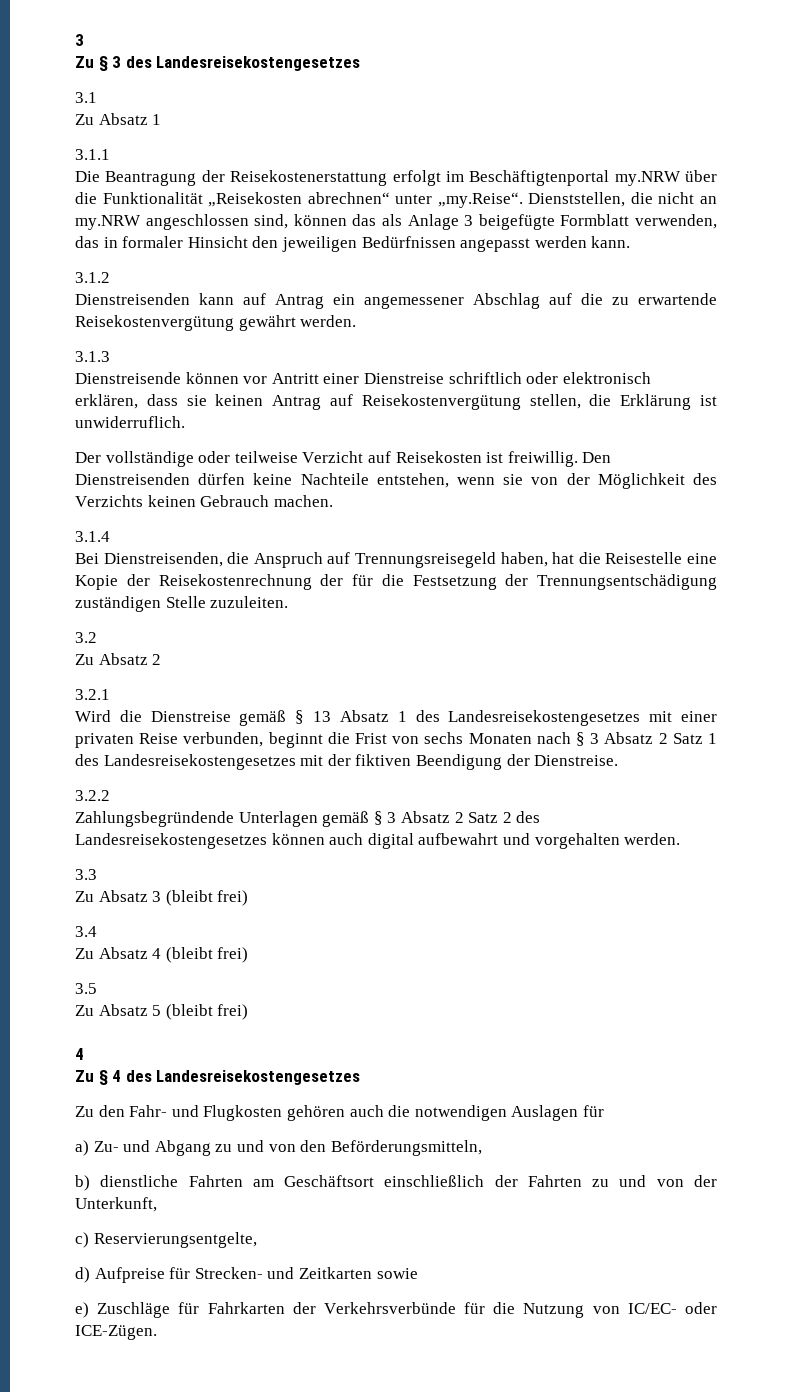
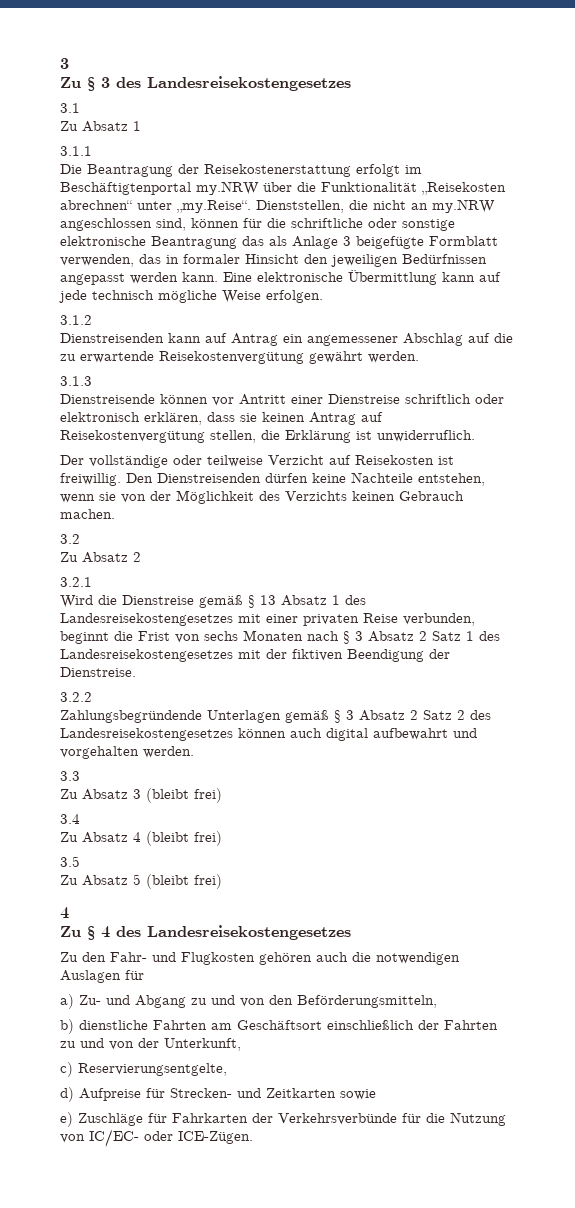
(347, 220) none -> [243,218,455,231] [60,236,237,249] für die schriftliche oder sonstige elektronische Beantragung
(631, 242) none -> [223,270,501,285] [59,290,323,303] Eine elektronische Übermittlung kann auf jede technisch mögliche Weise erfolgen.
[75,531,110,542] [75,552,718,568] [75,574,717,590] [75,596,289,612] // 3.1.4 // Bei Dienstreisenden, die Anspruch auf Trennungsreisegeld haben, hat die Reisestelle eine Kopie der Reisekostenrechnung der für die Festsetzung der Trennungsentschädigung zuständigen Stelle zuzuleiten. -> (115, 514) none

